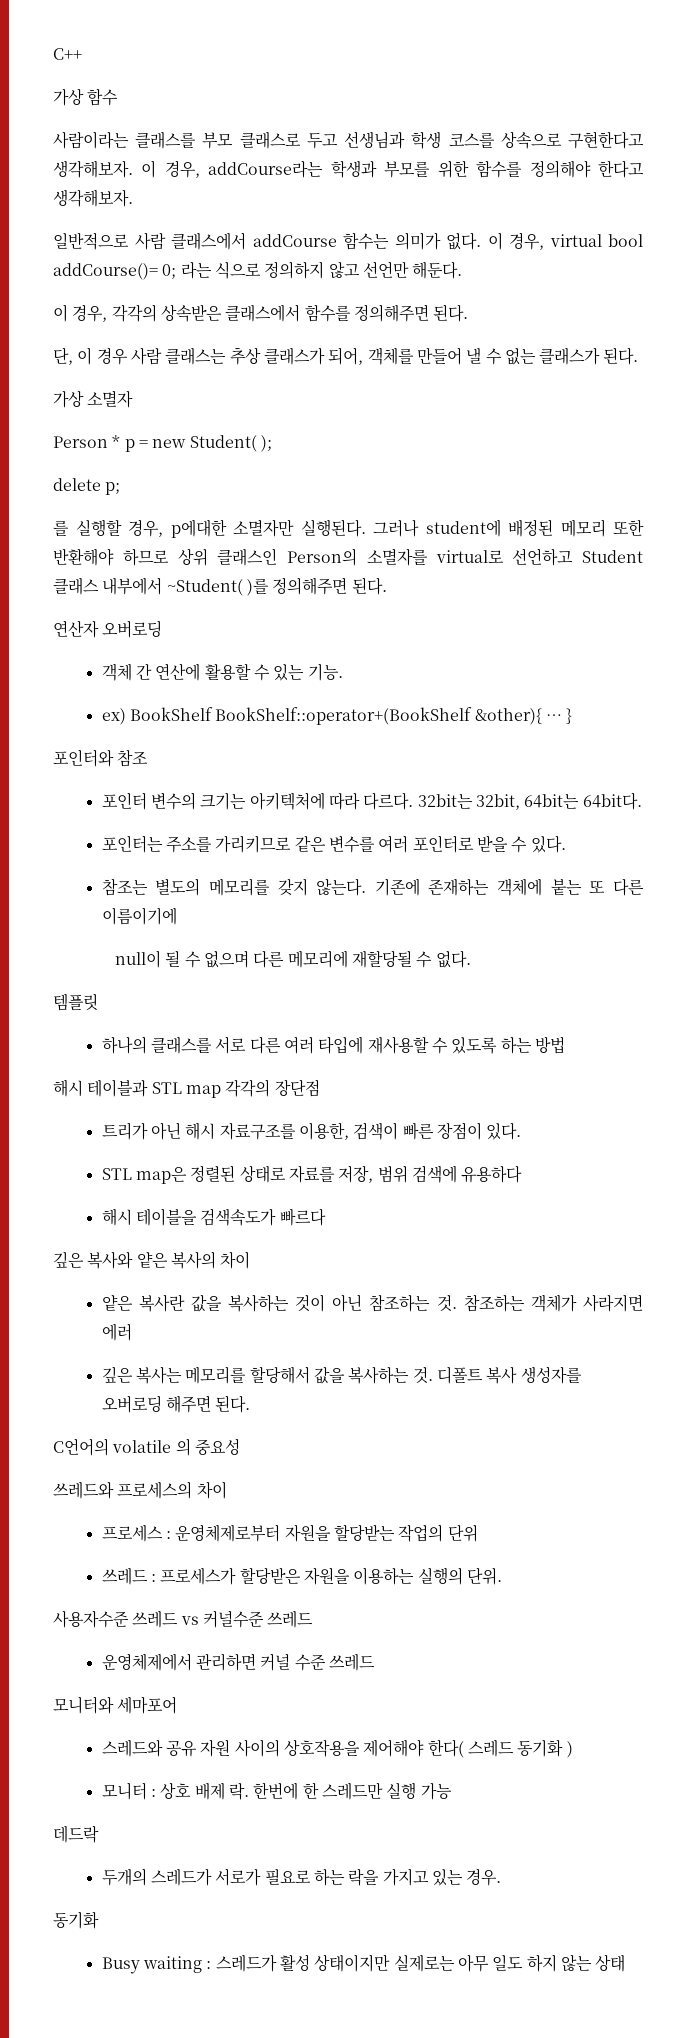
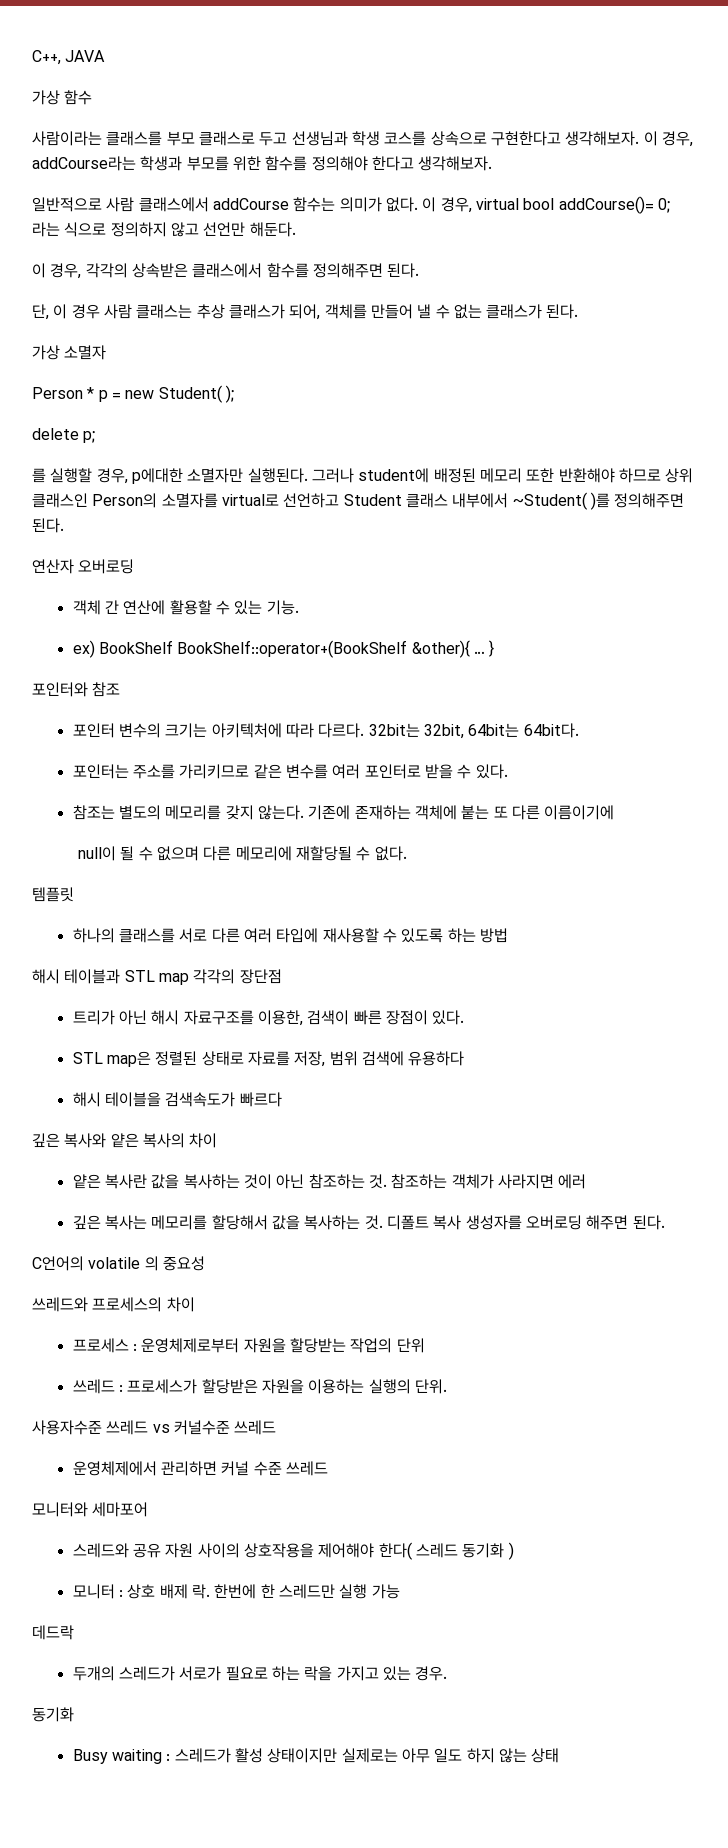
[53,48,82,60] C++ -> [32,50,106,65] C++, JAVA

